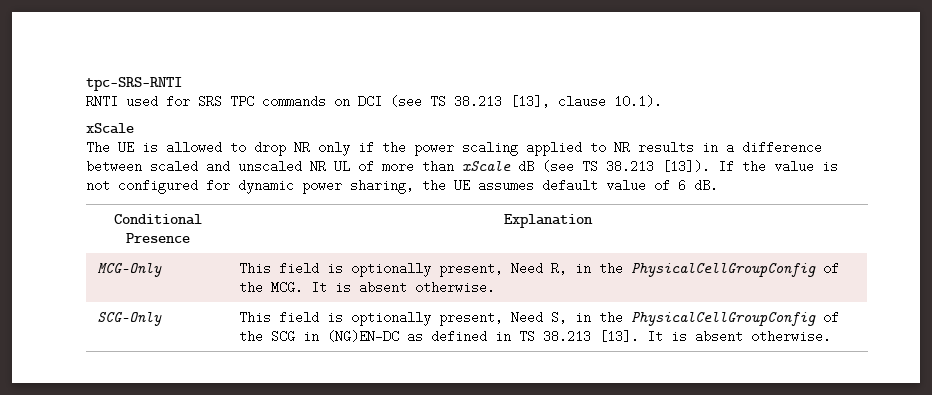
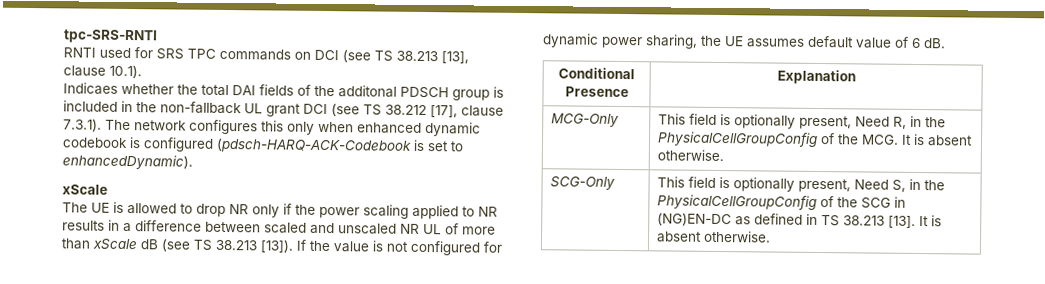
(662, 101) none -> [63,82,504,101] [63,100,504,118] [63,118,481,137] [62,137,464,154] [62,154,193,170] // Indicaes whether the total DAI fields of the additonal PDSCH group is included in the non-fallback UL grant DCI (see TS 38.212 [17], clause 7.3.1). The network configures this only when enhanced dynamic codebook is configured (pdsch-HARQ-ACK-Codebook is set to enhancedDynamic).

